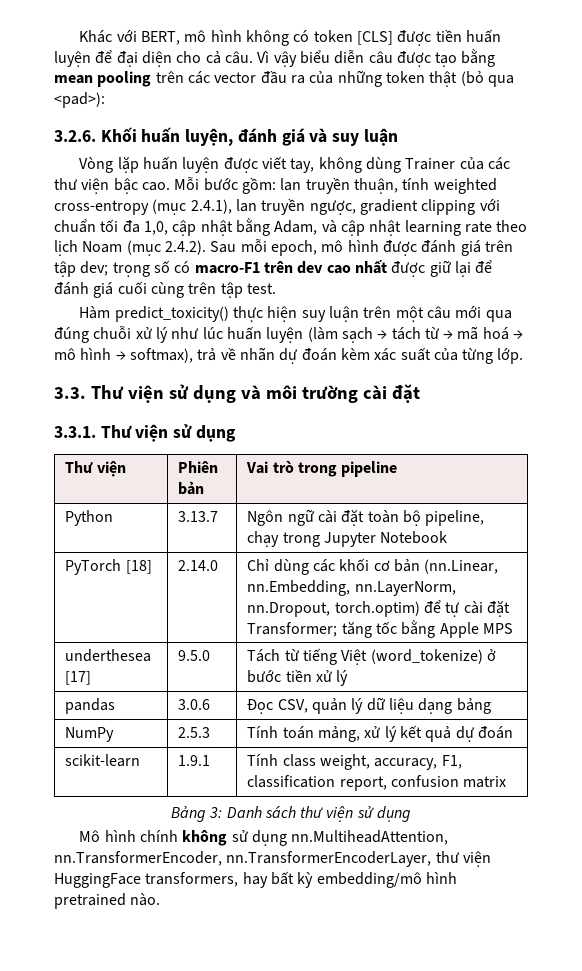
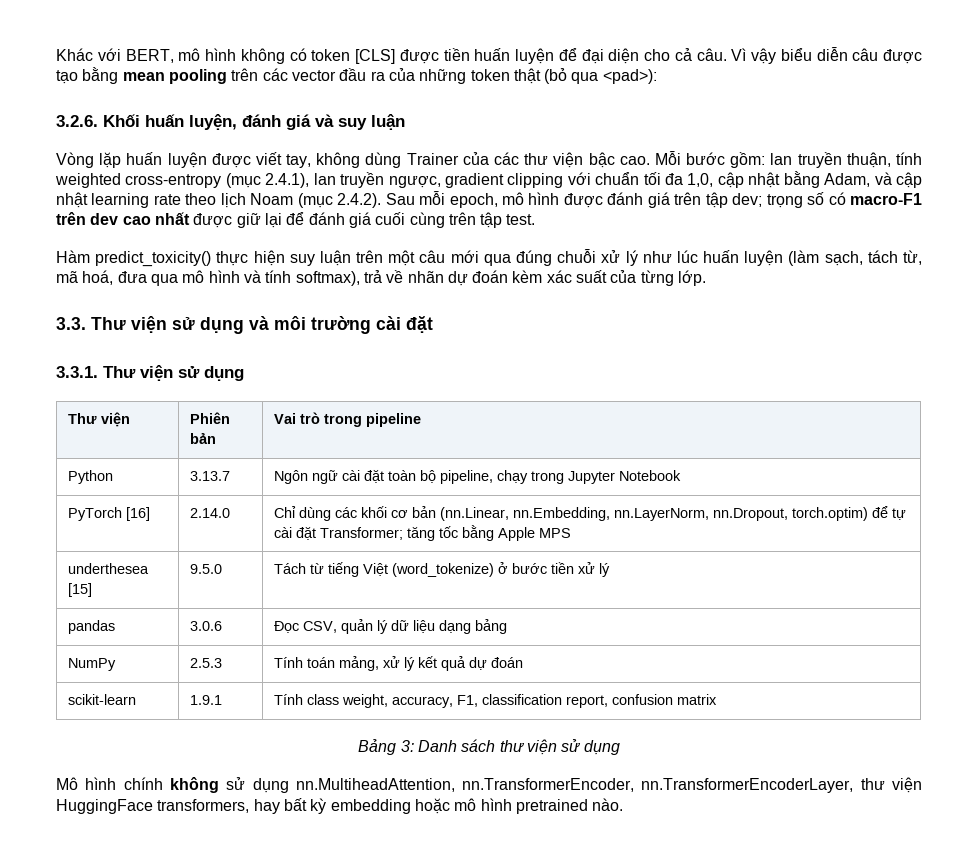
[341,326,524,343] [54,348,126,360] sạch → tách từ → mã hoá → mô hình → -> [824,250,922,266] [56,270,292,286] sạch, tách từ, mã hoá, đưa qua mô hình và tính
[125,560,152,574] [18] -> [125,507,150,521] [16]
[65,671,92,685] [17] -> [67,583,92,597] [15]
[316,872,422,888] embedding/mô -> [330,798,477,814] embedding hoặc mô

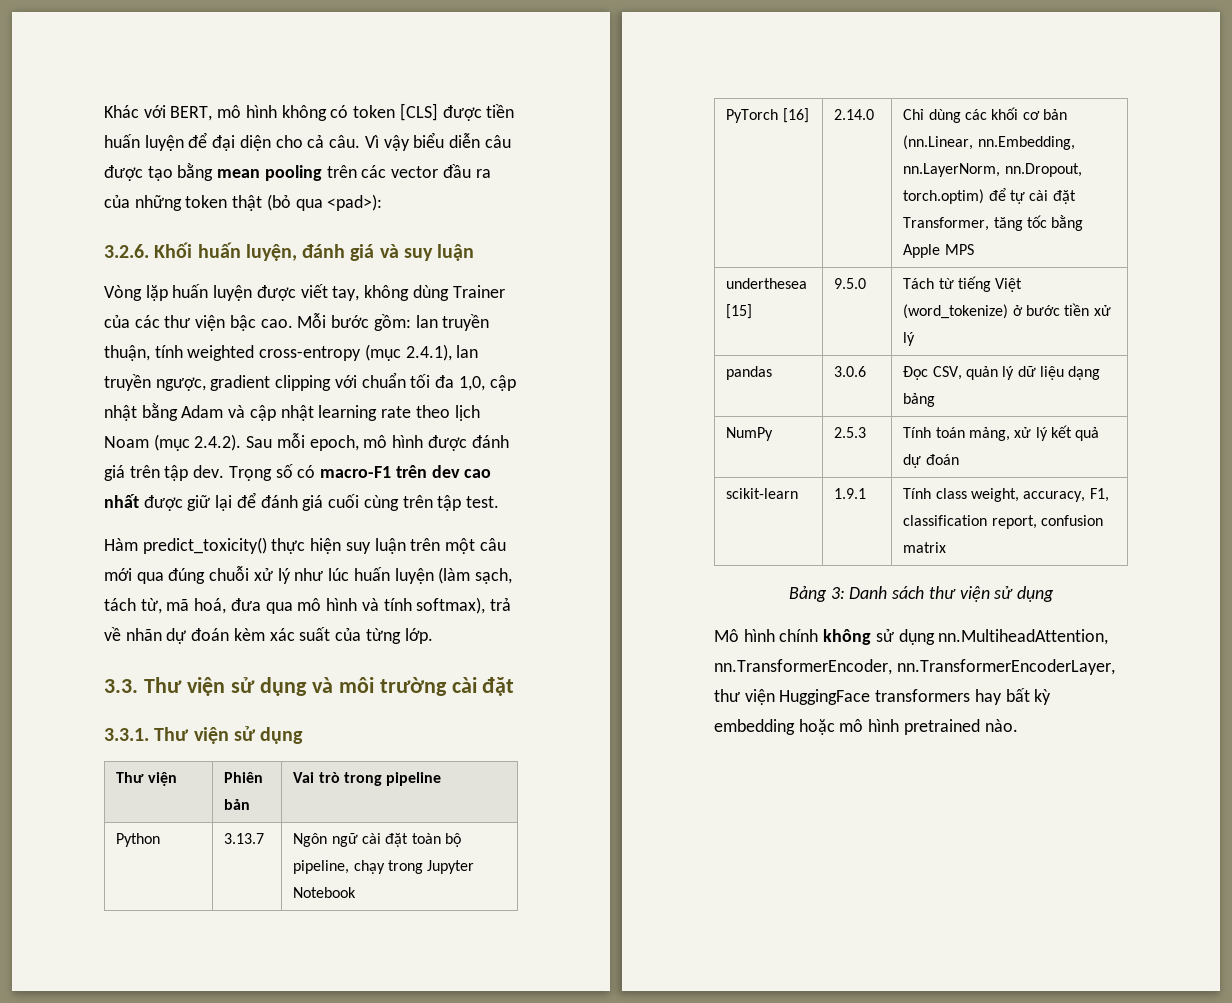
[824,173,871,187] Adam, -> [181,405,224,418] Adam
[732,193,803,208] dev; trọng -> [193,465,272,481] dev. Trọng
[319,527,403,540] Transformer; -> [903,217,990,231] Transformer,
[157,799,250,813] transformers, -> [875,689,971,702] transformers

